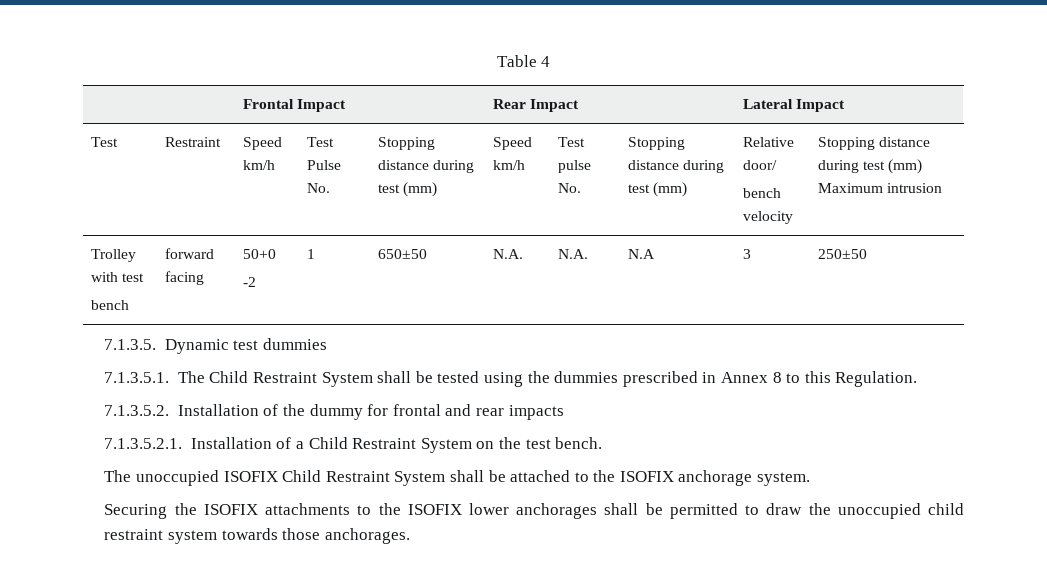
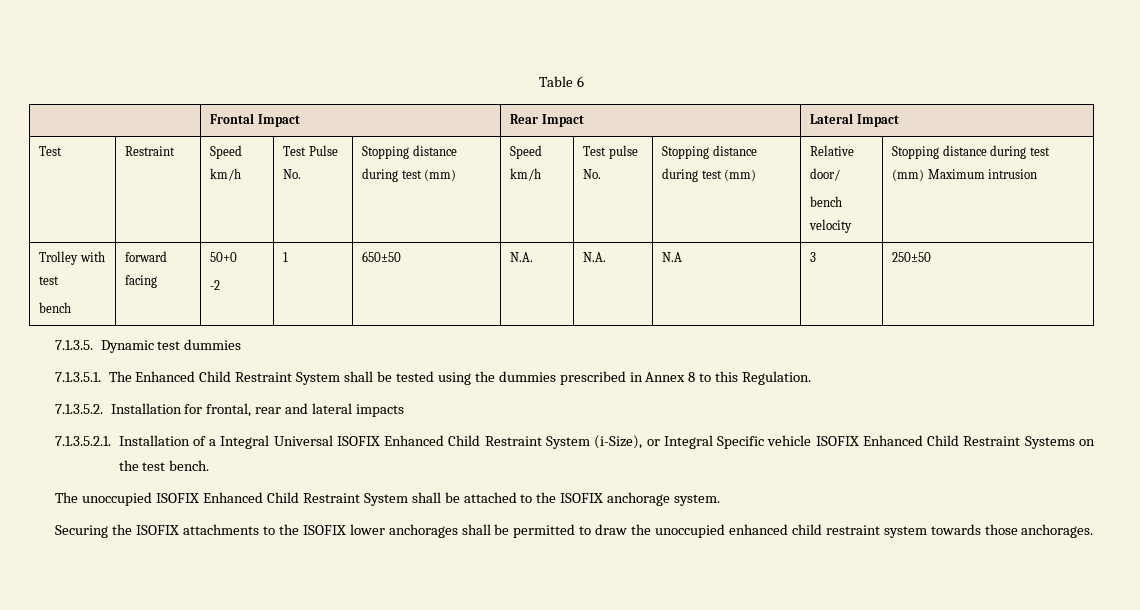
[541,56,551,67] 4 -> [576,76,584,87] 6
(205, 377) none -> [135,371,196,382] Enhanced
[263,404,505,420] of the dummy for frontal and rear -> [184,403,353,417] for frontal, rear and lateral
[308,437,472,453] Child Restraint System -> [220,435,1075,449] Integral Universal ISOFIX Enhanced Child Restraint System (i-Size), or Integral Specific vehicle ISOFIX Enhanced Child Restraint Systems
(278, 476) none -> [203,492,264,503] Enhanced
(921, 511) none -> [728,524,788,535] enhanced

